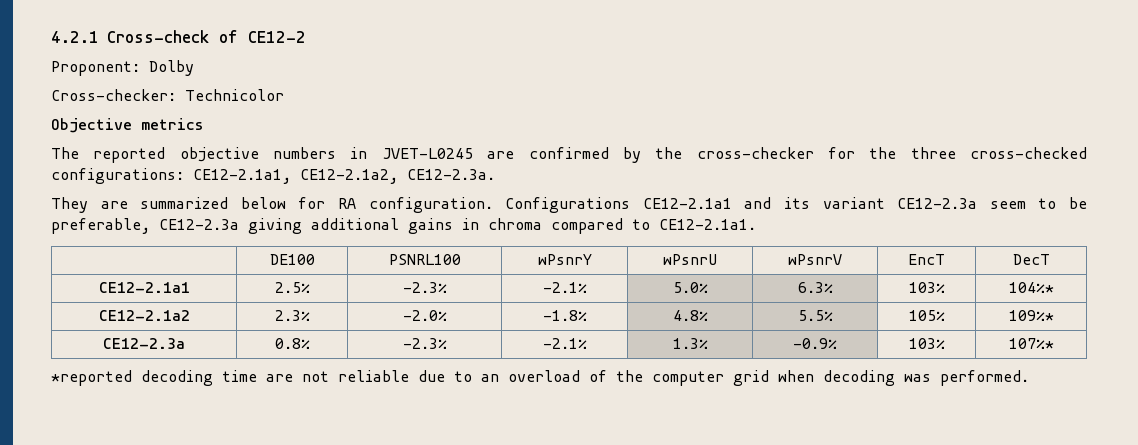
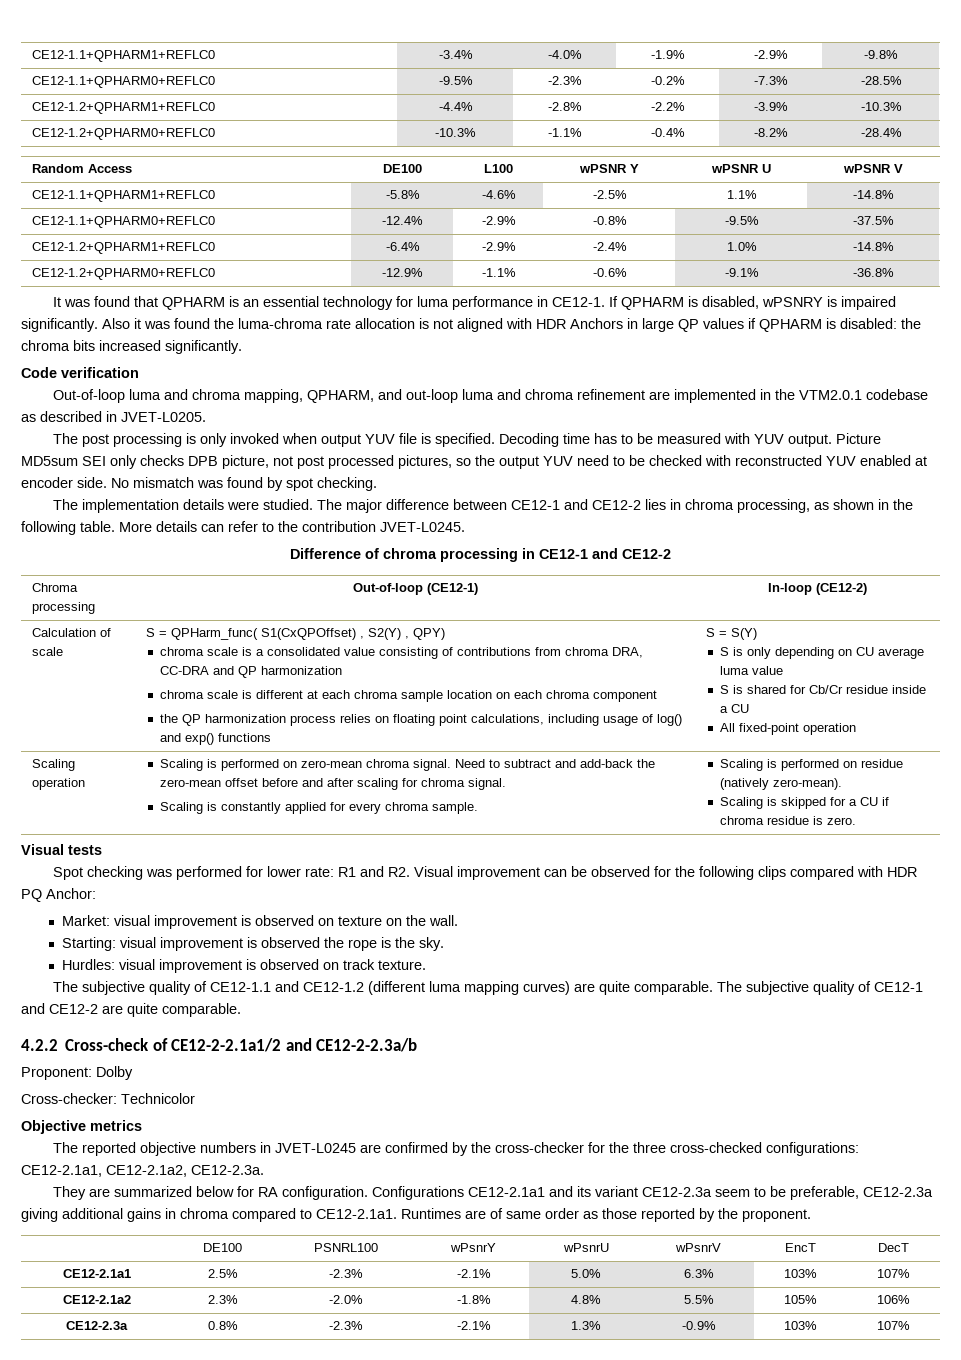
[51,30,306,43] 4.2.1 Cross-check of CE12-2 -> [31,50,215,62] [438,50,473,59] [547,50,582,59] [650,50,685,59] [753,50,788,59] [863,50,898,59] [31,76,215,88] [438,76,473,85] [547,76,582,85] [650,76,685,85] [753,76,788,85] [860,76,902,85] [31,102,215,114] [438,102,473,111] [547,102,582,111] [650,102,685,111] [753,102,788,111] [860,102,902,111] [31,128,215,140] [435,128,476,137] [547,128,582,137] [650,128,685,137] [753,128,788,137] [860,128,902,137] [31,164,132,173] [383,164,422,173] [484,164,513,173] [578,164,639,173] [710,164,771,173] [842,164,903,173] [31,190,215,202] [385,190,420,199] [481,190,516,199] [592,190,627,199] [726,190,757,199] [852,190,894,199] [31,216,215,228] [382,216,423,225] [481,216,516,225] [592,216,627,225] [724,216,759,225] [852,216,894,225] [31,242,215,254] [385,242,420,251] [481,242,516,251] [592,242,627,251] [726,242,757,251] [852,242,894,251] [31,268,215,280] [382,268,423,277] [481,268,516,277] [592,268,627,277] [724,268,759,277] [852,268,894,277] [52,296,896,310] [21,318,921,332] [21,340,242,354] [21,367,139,378] [52,389,928,403] [21,411,206,422] [52,433,881,447] [21,455,927,469] [21,477,377,491] [52,499,913,513] [21,521,465,535] [290,548,671,562] [31,583,78,592] [31,602,95,614] [353,583,478,595] [767,583,867,595] [31,628,111,637] [31,647,63,656] [145,628,445,640] [159,647,643,659] [159,666,342,678] [159,690,657,702] [159,714,682,726] [159,733,271,745] [705,628,757,640] [719,647,924,659] [719,666,783,675] [719,685,926,694] [719,704,749,713] [719,723,856,735] [31,759,75,771] [31,778,85,790] [159,759,655,771] [159,778,506,790] [159,802,478,814] [719,759,903,771] [719,778,842,790] [719,797,889,809] [719,816,856,825] [21,844,102,855] [52,866,917,880] [21,888,96,902] [61,915,458,929] [61,937,444,951] [61,959,426,973] [52,981,923,995] [21,1003,241,1017] [21,1038,418,1052] CE12-1.1+QPHARM1+REFLC0 | -3.4% | -4.0% | -1.9% | -2.9% | -9.8% // CE12-1.1+QPHARM0+REFLC0 | -9.5% | -2.3% | -0.2% | -7.3% | -28.5% // CE12-1.2+QPHARM1+REFLC0 | -4.4% | -2.8% | -2.2% | -3.9% | -10.3% // CE12-1.2+QPHARM0+REFLC0 | -10.3% | -1.1% | -0.4% | -8.2% | -28.4% // Random Access | DE100 | L100 | wPSNR Y | wPSNR U | wPSNR V // CE12-1.1+QPHARM1+REFLC0 | -5.8% | -4.6% | -2.5% | 1.1% | -14.8% // CE12-1.1+QPHARM0+REFLC0 | -12.4% | -2.9% | -0.8% | -9.5% | -37.5% // CE12-1.2+QPHARM1+REFLC0 | -6.4% | -2.9% | -2.4% | 1.0% | -14.8% // CE12-1.2+QPHARM0+REFLC0 | -12.9% | -1.1% | -0.6% | -9.1% | -36.8% // It was found that QPHARM is an essential technology for luma performance in CE12-1. If QPHARM is disabled, wPSNRY is impaired significantly. Also it was found the luma-chroma rate allocation is not aligned with HDR Anchors in large QP values if QPHARM is disabled: the chroma bits increased significantly. // Code verification // Out-of-loop luma and chroma mapping, QPHARM, and out-loop luma and chroma refinement are implemented in the VTM2.0.1 codebase as described in JVET-L0205. // The post processing is only invoked when output YUV file is specified. Decoding time has to be measured with YUV output. Picture MD5sum SEI only checks DPB picture, not post processed pictures, so the output YUV need to be checked with reconstructed YUV enabled at encoder side. No mismatch was found by spot checking. // The implementation details were studied. The major difference between CE12-1 and CE12-2 lies in chroma processing, as shown in the following table. More details can refer to the contribution JVET-L0245. // Difference of chroma processing in CE12-1 and CE12-2 // Chroma processing | Out-of-loop (CE12-1) | In-loop (CE12-2) // Calculation of scale | S = QPHarm_func( S1(CxQPOffset) , S2(Y) , QPY) // chroma scale is a consolidated value consisting of contributions from chroma DRA, CC-DRA and QP harmonization // chroma scale is different at each chroma sample location on each chroma component // the QP harmonization process relies on floating point calculations, including usage of log() and exp() functions | S = S(Y) // S is only depending on CU average luma value // S is shared for Cb/Cr residue inside a CU // All fixed-point operation // Scaling operation | Scaling is performed on zero-mean chroma signal. Need to subtract and add-back the zero-mean offset before and after scaling for chroma signal. // Scaling is constantly applied for every chroma sample. | Scaling is performed on residue (natively zero-mean). // Scaling is skipped for a CU if chroma residue is zero. // Visual tests // Spot checking was performed for lower rate: R1 and R2. Visual improvement can be observed for the following clips compared with HDR PQ Anchor: // Market: visual improvement is observed on texture on the wall. // Starting: visual improvement is observed the rope is the sky. // Hurdles: visual improvement is observed on track texture. // The subjective quality of CE12-1.1 and CE12-1.2 (different luma mapping curves) are quite comparable. The subjective quality of CE12-1 and CE12-2 are quite comparable. // 4.2.2 Cross-check of CE12-2-2.1a1/2 and CE12-2-2.3a/b
(756, 224) none -> [401,1208,811,1222] Runtimes are of same order as those reported by the proponent.
[1008,282,1054,293] 104%* -> [876,1269,910,1278] 107%
[1008,310,1054,321] 109%* -> [876,1295,910,1304] 106%
[1008,338,1054,349] [51,370,1029,386] 107%* // *reported decoding time are not reliable due to an overload of the computer grid when decoding was performed. -> [876,1321,910,1330] 107%

